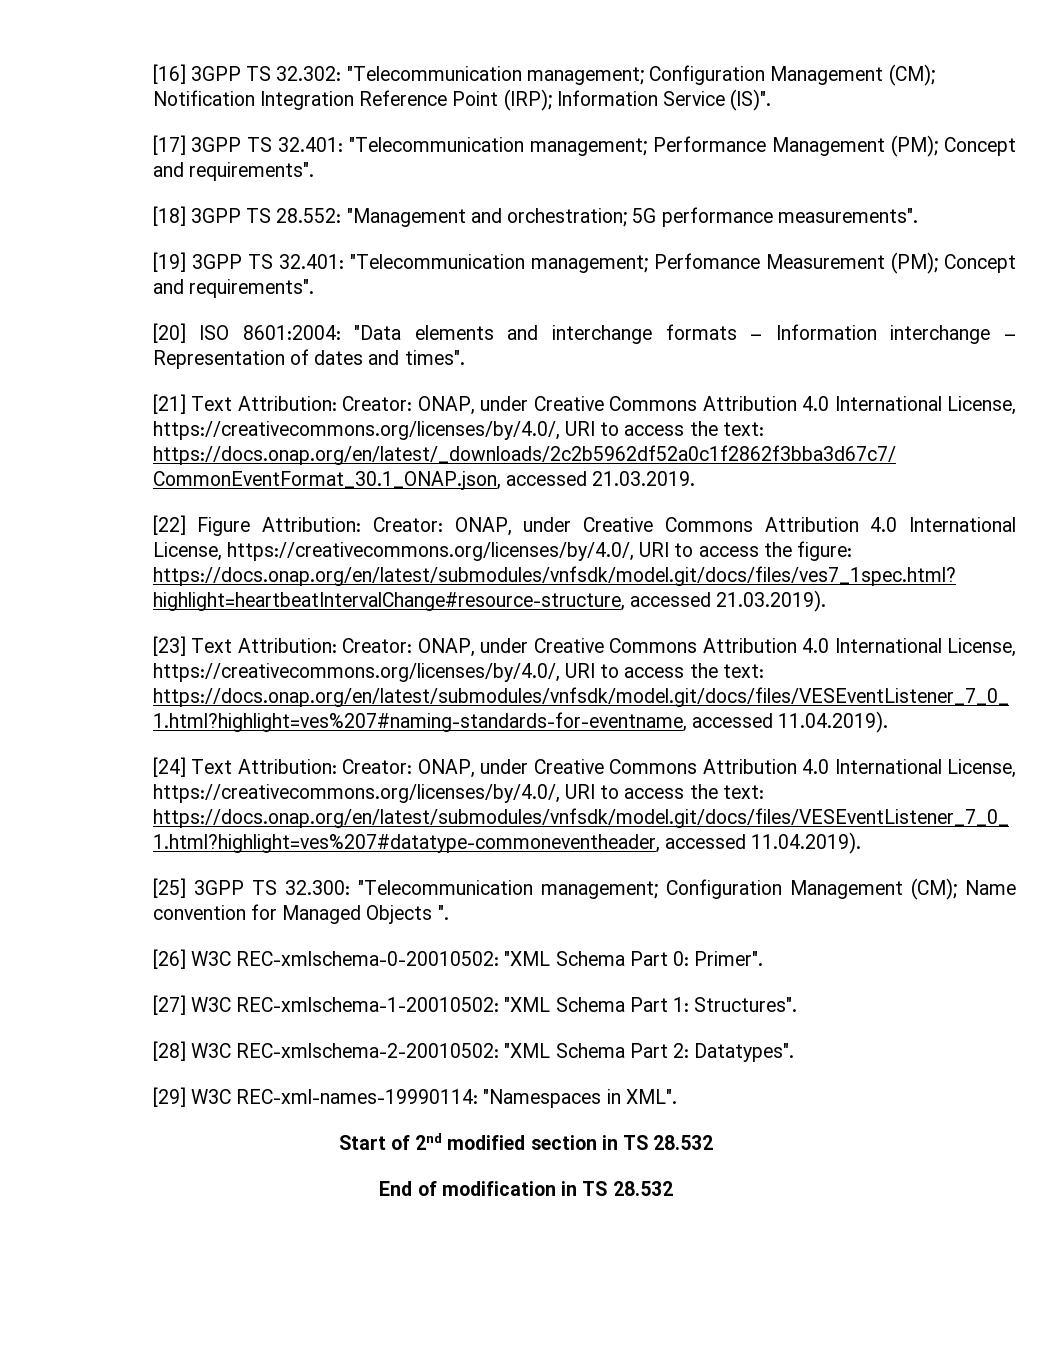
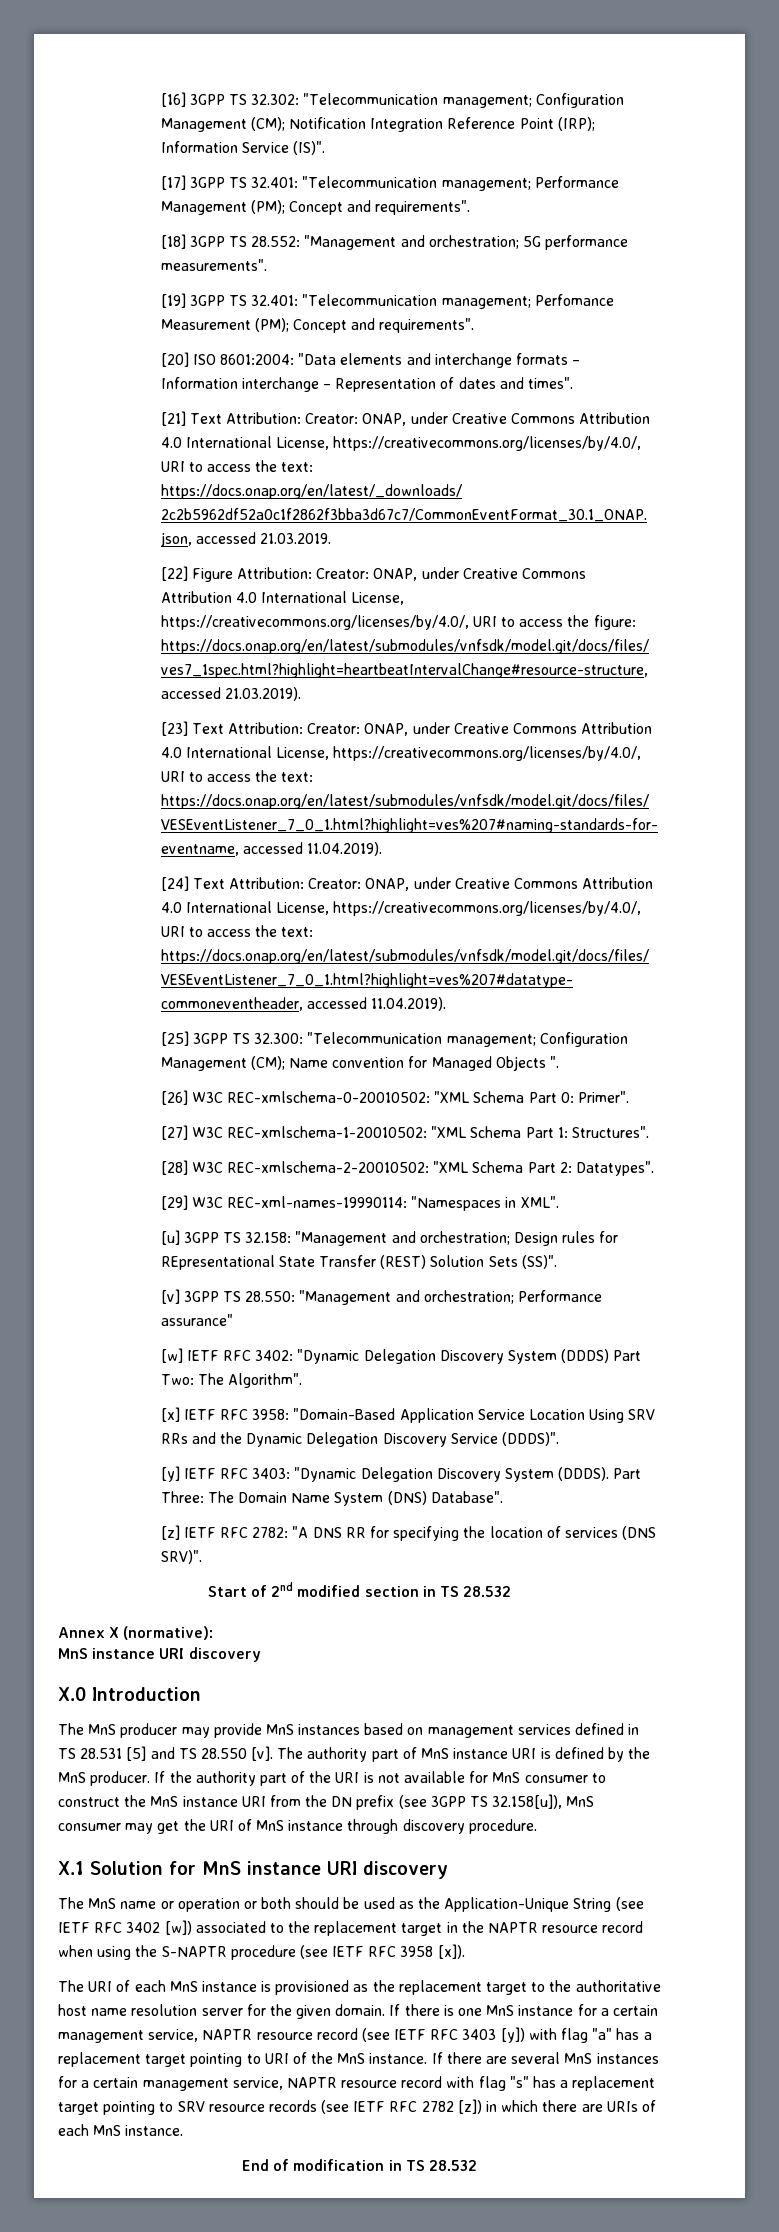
(677, 1096) none -> [160,1230,619,1246] [160,1255,557,1270] [160,1289,602,1305] [160,1314,233,1326] [160,1348,642,1364] [160,1373,303,1388] [160,1407,656,1423] [160,1432,559,1447] [160,1466,642,1482] [160,1491,503,1506] [160,1525,657,1541] [160,1550,202,1564] // [u] 3GPP TS 32.158: "Management and orchestration; Design rules for REpresentational State Transfer (REST) Solution Sets (SS)". // [v] 3GPP TS 28.550: "Management and orchestration; Performance assurance" // [w] IETF RFC 3402: "Dynamic Delegation Discovery System (DDDS) Part Two: The Algorithm". // [x] IETF RFC 3958: "Domain-Based Application Service Location Using SRV RRs and the Dynamic Delegation Discovery Service (DDDS)". // [y] IETF RFC 3403: "Dynamic Delegation Discovery System (DDDS). Part Three: The Domain Name System (DNS) Database". // [z] IETF RFC 2782: "A DNS RR for specifying the location of services (DNS SRV)".
(714, 1142) none -> [58,1626,214,1640] [58,1647,261,1662] [58,1687,201,1701] [58,1723,640,1738] [58,1746,651,1762] [58,1771,606,1786] [58,1794,595,1810] [58,1819,537,1834] [58,1861,448,1879] [58,1897,644,1912] [58,1920,644,1936] [58,1944,465,1960] [58,1980,661,1995] [58,2004,658,2019] [58,2027,652,2043] [58,2052,659,2067] [58,2076,656,2091] [58,2099,656,2115] [58,2124,184,2136] // Annex X (normative): // MnS instance URI discovery // X.0 Introduction // The MnS producer may provide MnS instances based on management services defined in TS 28.531 [5] and TS 28.550 [v]. The authority part of MnS instance URI is defined by the MnS producer. If the authority part of the URI is not available for MnS consumer to construct the MnS instance URI from the DN prefix (see 3GPP TS 32.158[u]), MnS consumer may get the URI of MnS instance through discovery procedure. // X.1 Solution for MnS instance URI discovery // The MnS name or operation or both should be used as the Application-Unique String (see IETF RFC 3402 [w]) associated to the replacement target in the NAPTR resource record when using the S-NAPTR procedure (see IETF RFC 3958 [x]). // The URI of each MnS instance is provisioned as the replacement target to the authoritative host name resolution server for the given domain. If there is one MnS instance for a certain management service, NAPTR resource record (see IETF RFC 3403 [y]) with flag "a" has a replacement target pointing to URI of the MnS instance. If there are several MnS instances for a certain management service, NAPTR resource record with flag "s" has a replacement target pointing to SRV resource records (see IETF RFC 2782 [z]) in which there are URIs of each MnS instance.

